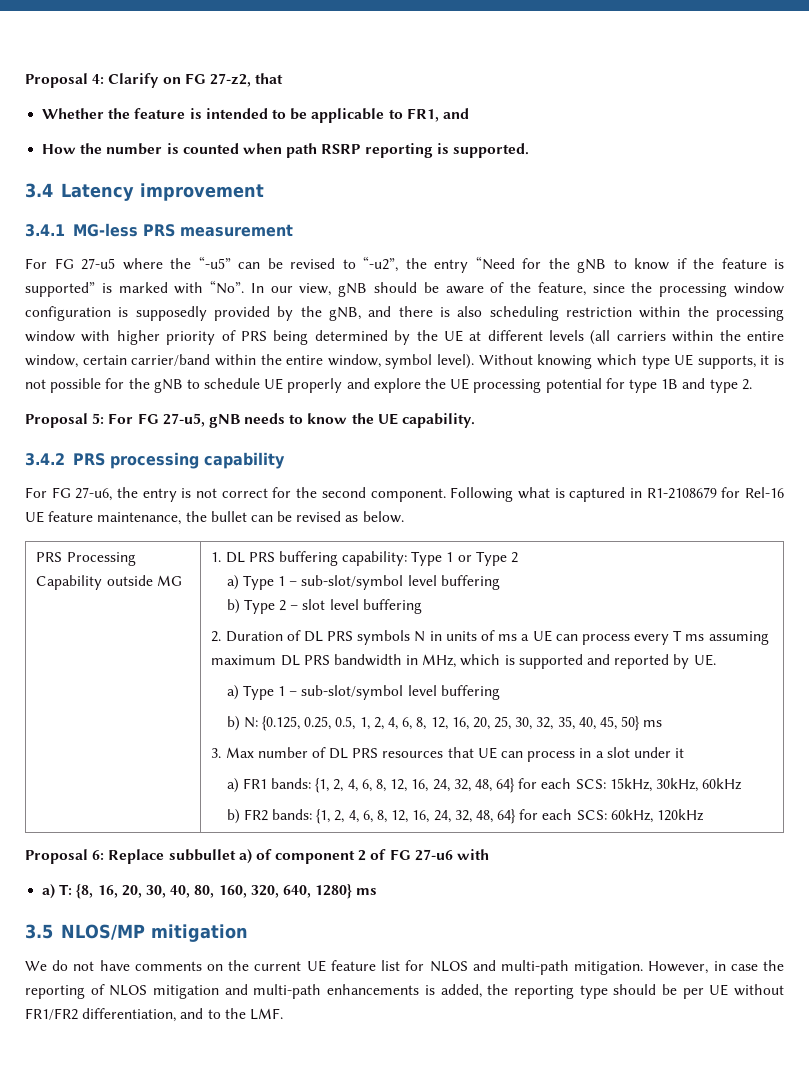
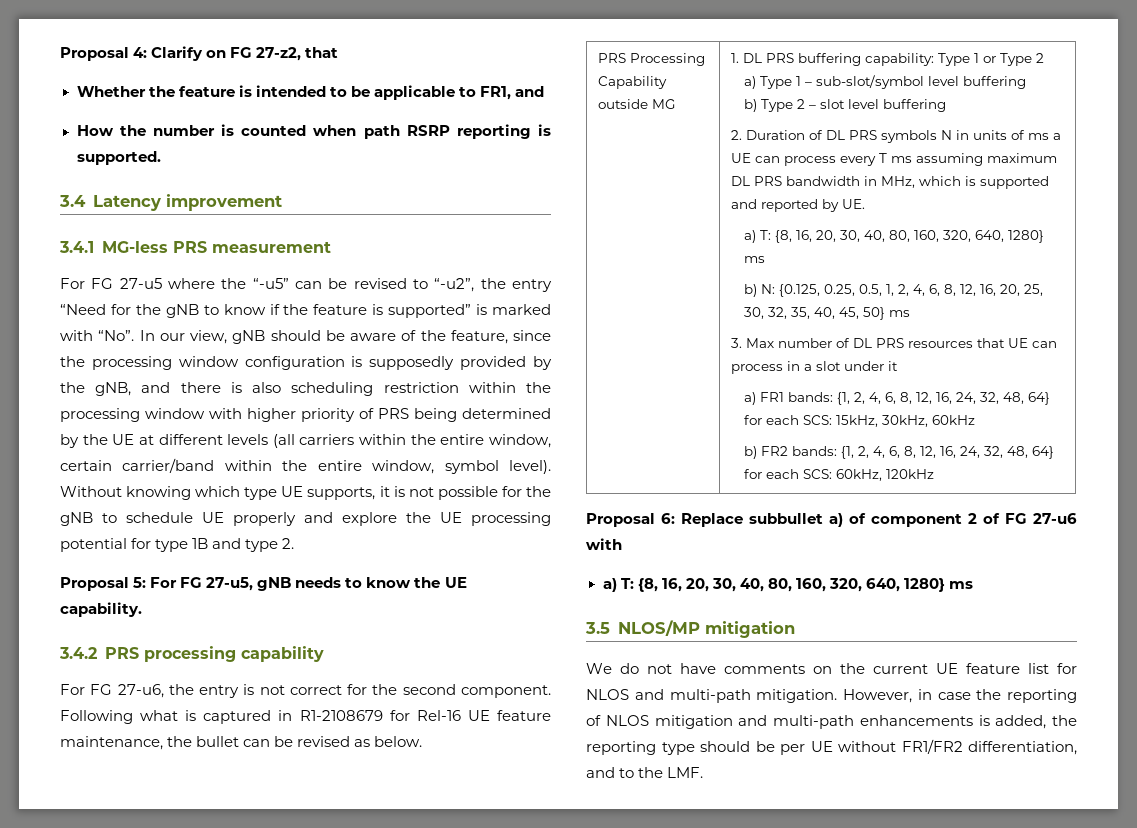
[242,685,500,700] Type 1 – sub-slot/symbol level buffering -> [759,230,1044,243] [743,256,765,263] T: {8, 16, 20, 30, 40, 80, 160, 320, 640, 1280} ms

